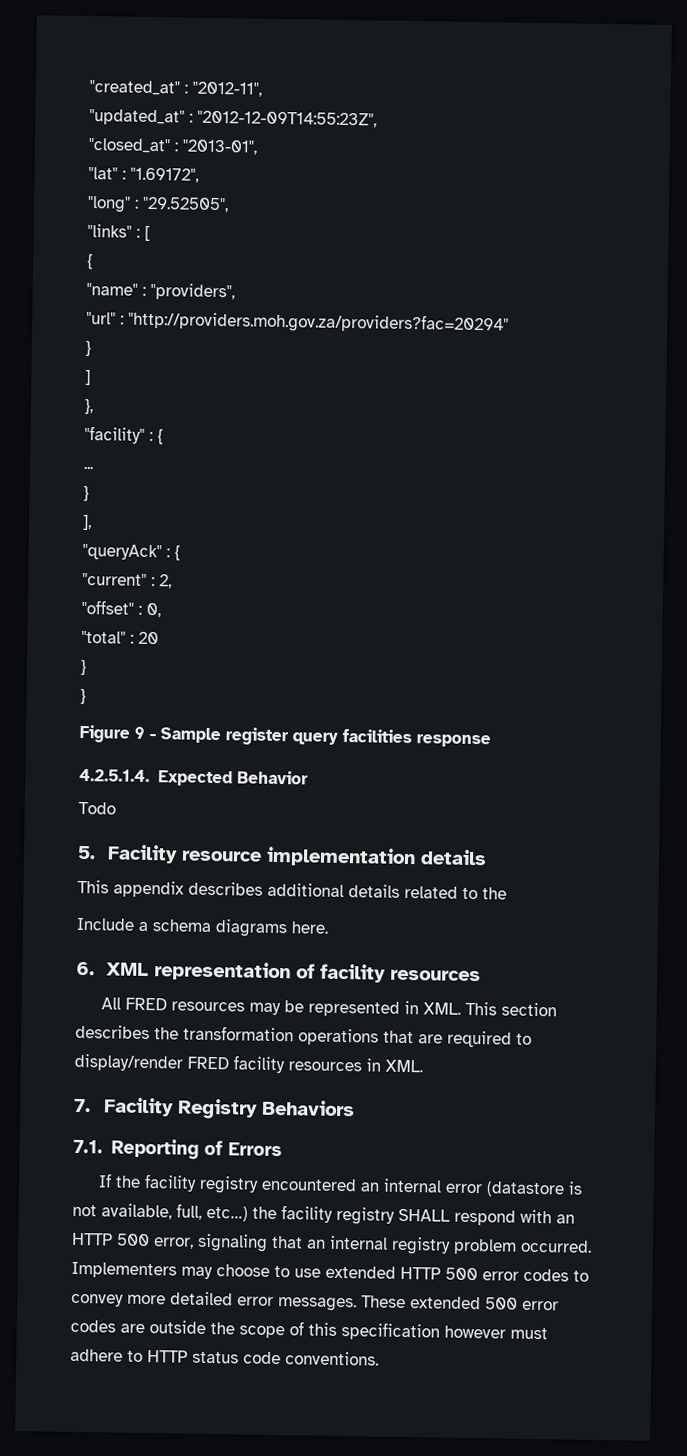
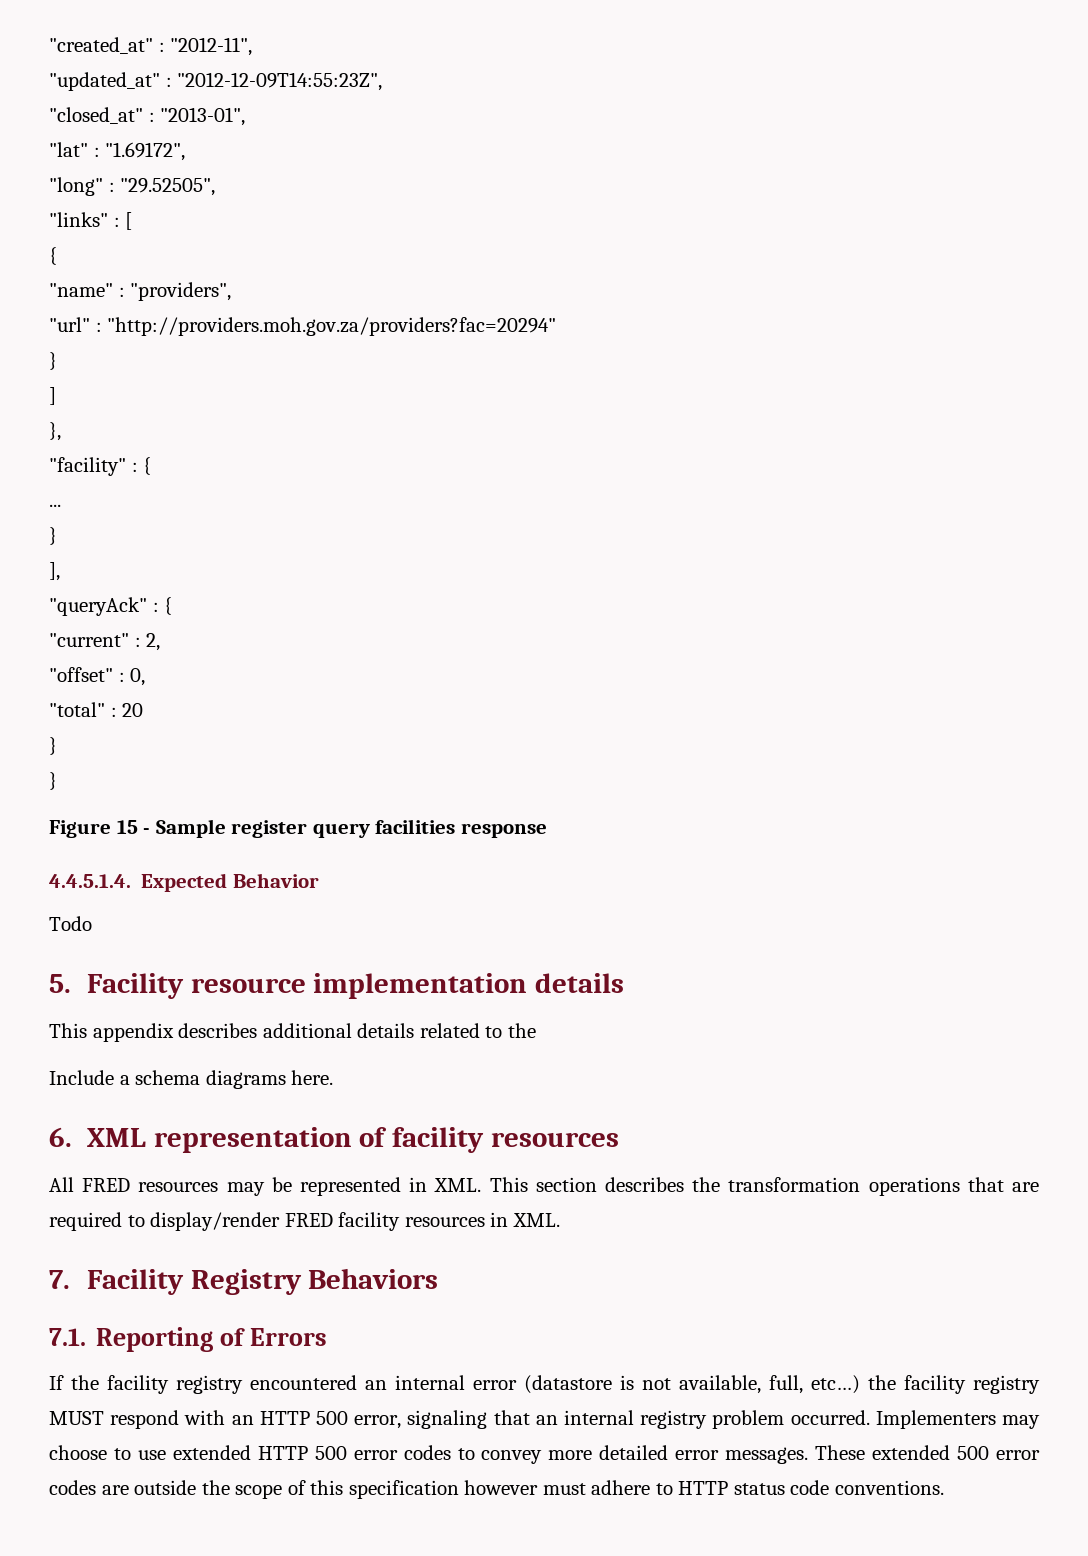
[134,726,145,739] 9 -> [116,820,138,834] 15
[79,768,150,783] 4.2.5.1.4. -> [49,874,131,888] 4.4.5.1.4.
[398,1208,450,1222] SHALL -> [49,1411,104,1425] MUST

